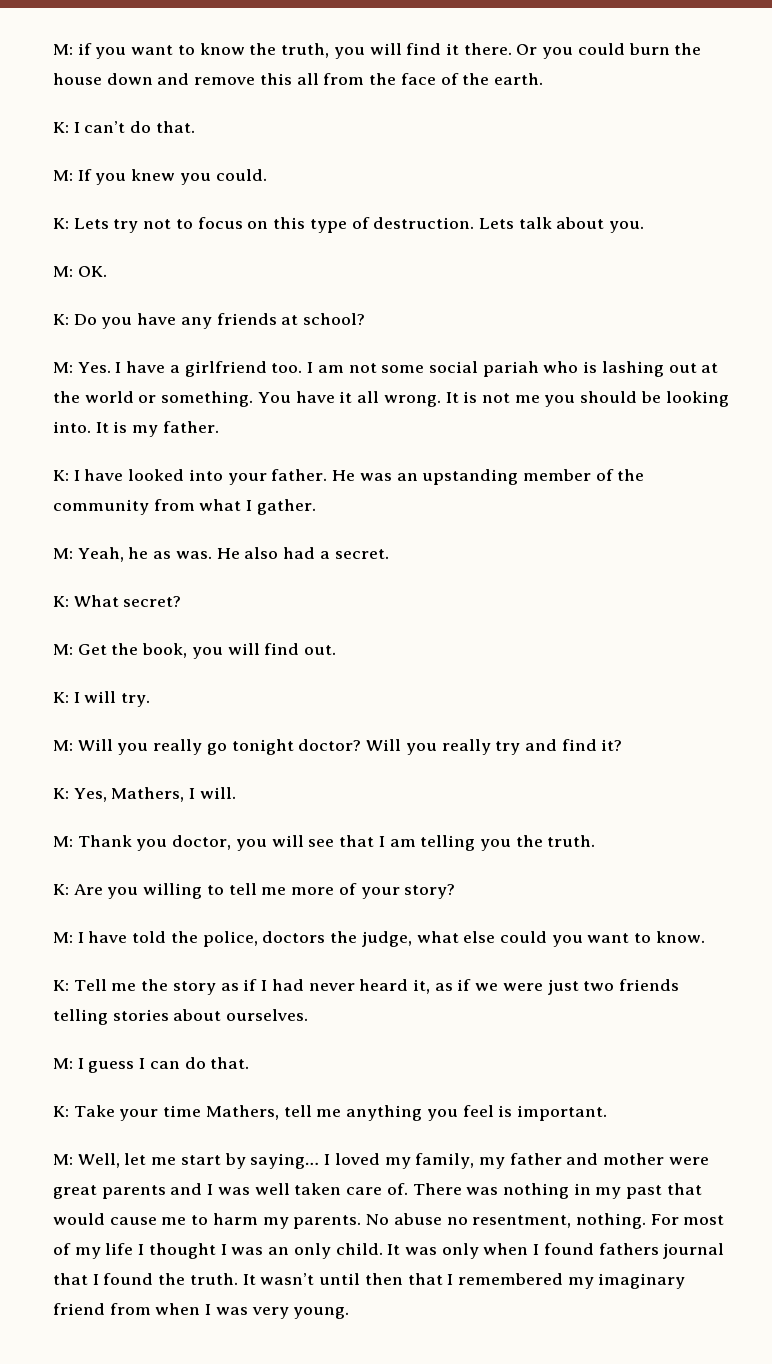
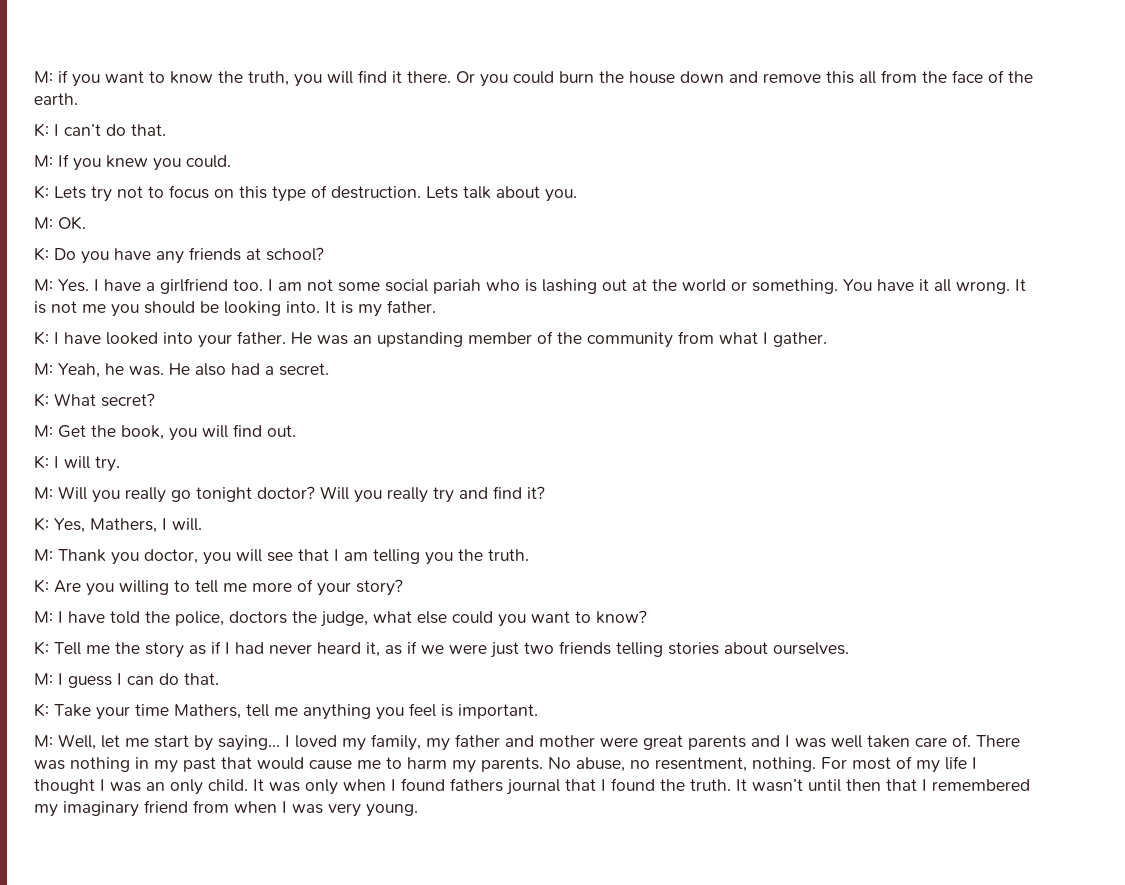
[153,551,172,559] as -> (124, 369) none
[655,931,705,943] know. -> [596,610,647,624] know?
[393,1213,442,1225] abuse -> [576,757,625,772] abuse,

